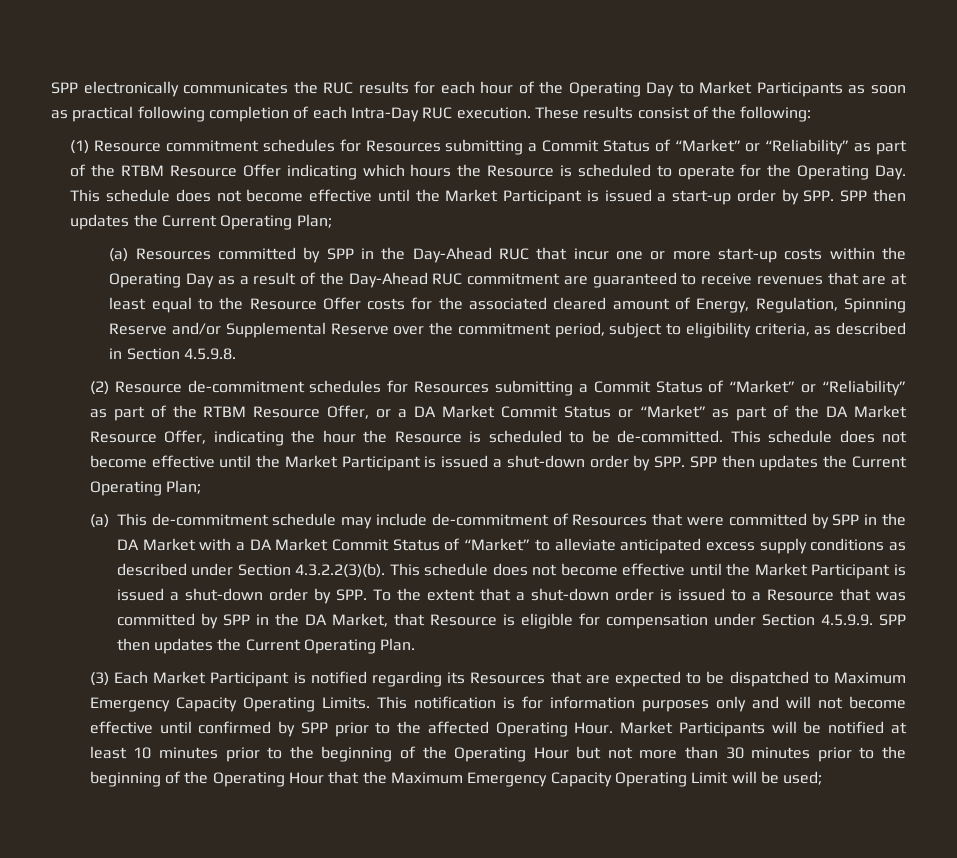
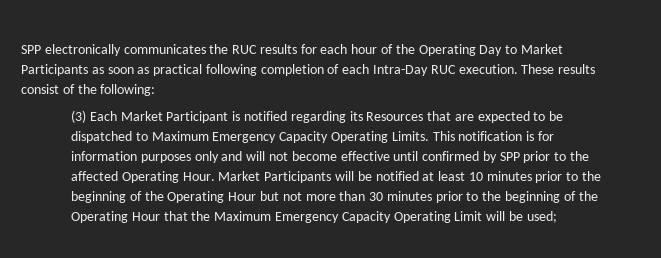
[70,139,907,155] [70,164,906,180] [70,189,906,205] [70,214,332,230] [109,247,906,263] [109,272,907,288] [109,297,906,313] [109,322,906,338] [109,348,236,360] [89,380,907,396] [89,405,908,421] [89,430,908,446] [89,455,907,471] [89,480,202,496] [89,513,906,529] [116,538,906,554] [116,563,906,579] [116,588,906,604] [116,613,906,629] [116,638,416,654] // (1) Resource commitment schedules for Resources submitting a Commit Status of “Market” or “Reliability” as part of the RTBM Resource Offer indicating which hours the Resource is scheduled to operate for the Operating Day. This schedule does not become effective until the Market Participant is issued a start-up order by SPP. SPP then updates the Current Operating Plan; // (a) Resources committed by SPP in the Day-Ahead RUC that incur one or more start-up costs within the Operating Day as a result of the Day-Ahead RUC commitment are guaranteed to receive revenues that are at least equal to the Resource Offer costs for the associated cleared amount of Energy, Regulation, Spinning Reserve and/or Supplemental Reserve over the commitment period, subject to eligibility criteria, as described in Section 4.5.9.8. // (2) Resource de-commitment schedules for Resources submitting a Commit Status of “Market” or “Reliability” as part of the RTBM Resource Offer, or a DA Market Commit Status or “Market” as part of the DA Market Resource Offer, indicating the hour the Resource is scheduled to be de-committed. This schedule does not become effective until the Market Participant is issued a shut-down order by SPP. SPP then updates the Current Operating Plan; // (a) This de-commitment schedule may include de-commitment of Resources that were committed by SPP in the DA Market with a DA Market Commit Status of “Market” to alleviate anticipated excess supply conditions as described under Section 4.3.2.2(3)(b). This schedule does not become effective until the Market Participant is issued a shut-down order by SPP. To the extent that a shut-down order is issued to a Resource that was committed by SPP in the DA Market, that Resource is eligible for compensation under Section 4.5.9.9. SPP then updates the Current Operating Plan. -> (156, 90) none

